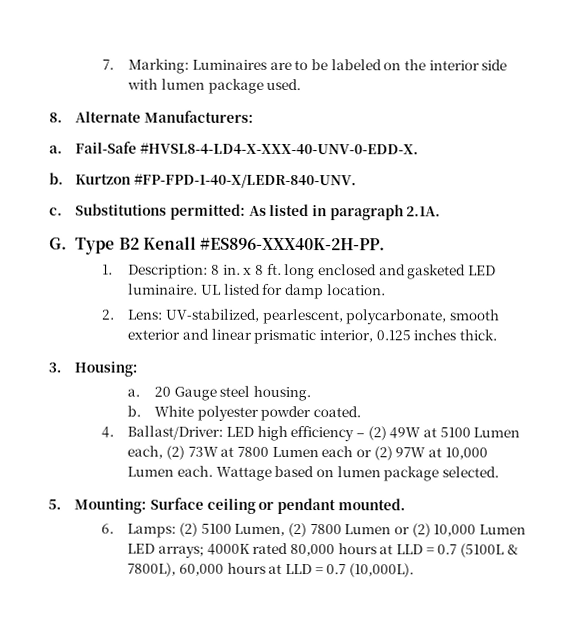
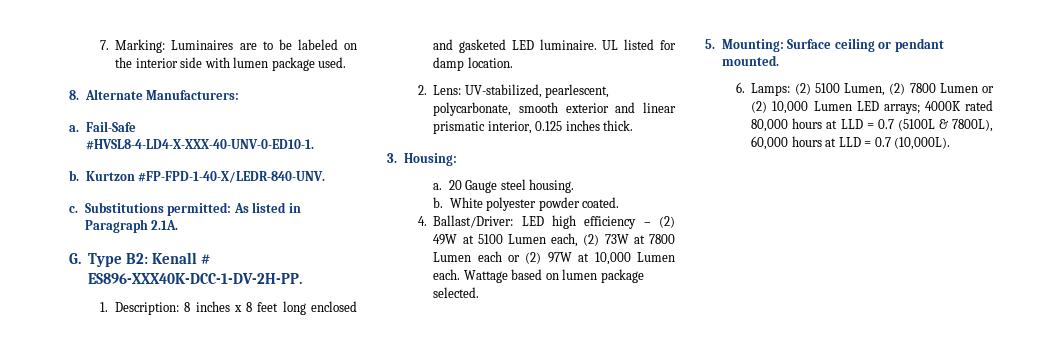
[140,142,420,155] #HVSL8-4-LD4-X-XXX-40-UNV-0-EDD-X. -> [85,139,314,150] #HVSL8-4-LD4-X-XXX-40-UNV-0-ED10-1.
[329,204,404,221] paragraph -> [84,219,148,233] Paragraph
[118,236,386,251] B2 Kenall #ES896-XXX40K-2H-PP. -> [125,252,210,264] [87,273,302,284] B2: Kenall # ES896-XXX40K-DCC-1-DV-2H-PP.
[222,264,241,275] in. -> [195,301,230,312] inches
[266,263,282,275] ft. -> [257,302,279,312] feet

